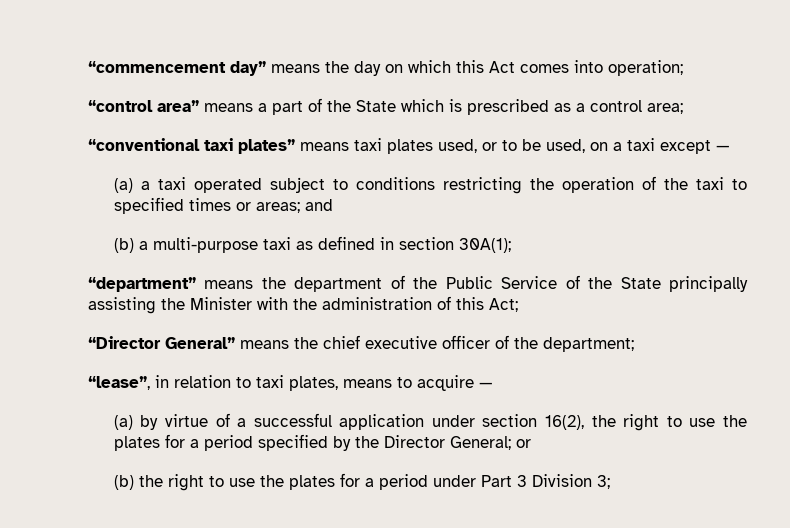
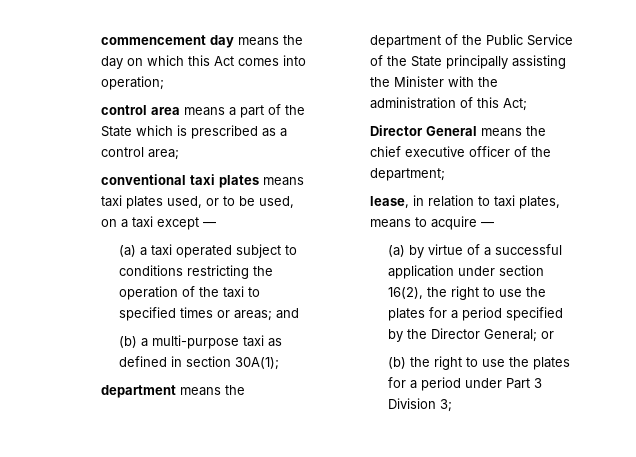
[87,61,266,76] “commencement day” -> [101,35,235,48] commencement day
[87,100,199,112] “control area” -> [101,105,181,115] control area
[87,138,295,154] “conventional taxi plates” -> [101,174,260,188] conventional taxi plates
[87,277,196,292] “department” -> [101,385,177,398] department
[87,336,235,349] “Director General” -> [370,125,478,136] Director General
[87,376,150,390] “lease”, -> [370,196,410,208] lease,

